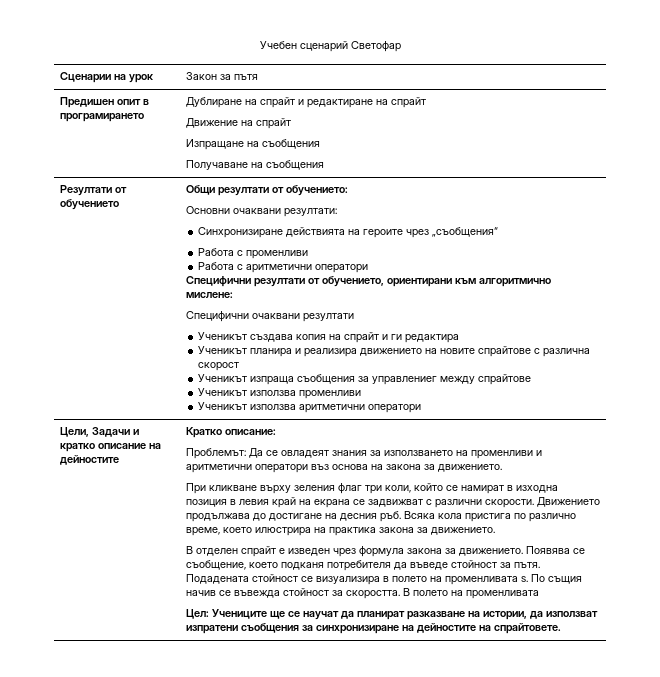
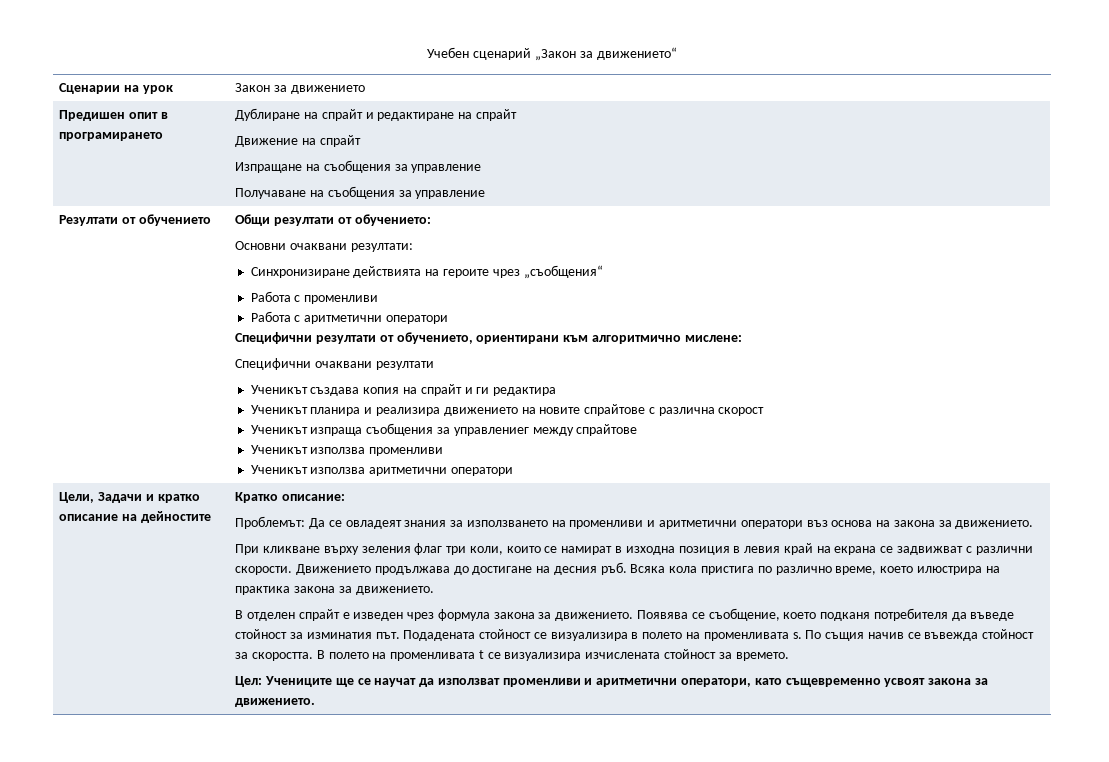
[350,41,401,52] Светофар -> [535,47,677,61] „Закон за движението“
[233,74,258,80] пътя -> [290,85,365,94] движението
(320, 144) none -> [394,164,482,173] за управление
(324, 165) none -> [398,190,486,199] за управление
[413,483,443,491] който -> [506,546,541,553] които
[513,562,540,568] пътя. -> [306,632,400,639] изминатия път.
(539, 594) none -> [478,649,789,661] t се визуализира изчислената стойност за времето.
[356,611,598,620] [185,623,561,634] планират разказване на истории, да използват изпратени съобщения за синхронизиране на дейностите на спрайтовете. -> [437,678,988,687] [235,698,316,707] използват променливи и аритметични оператори, като същевременно усвоят закона за движението.

